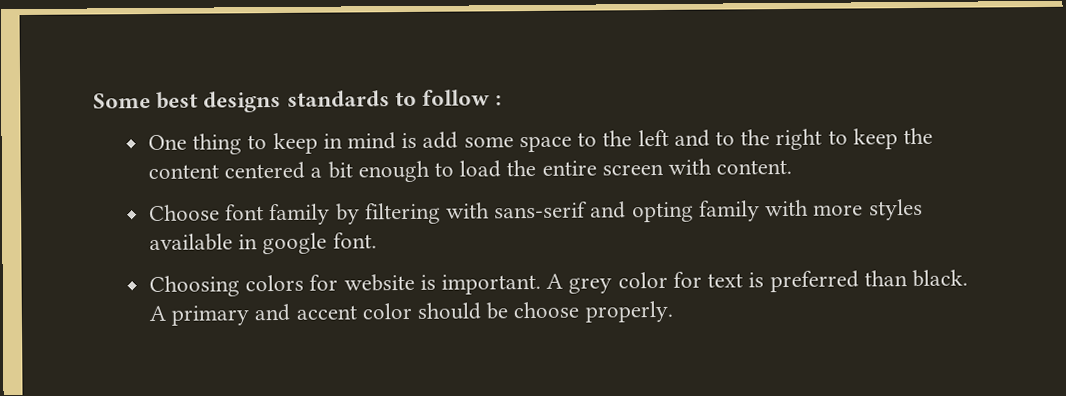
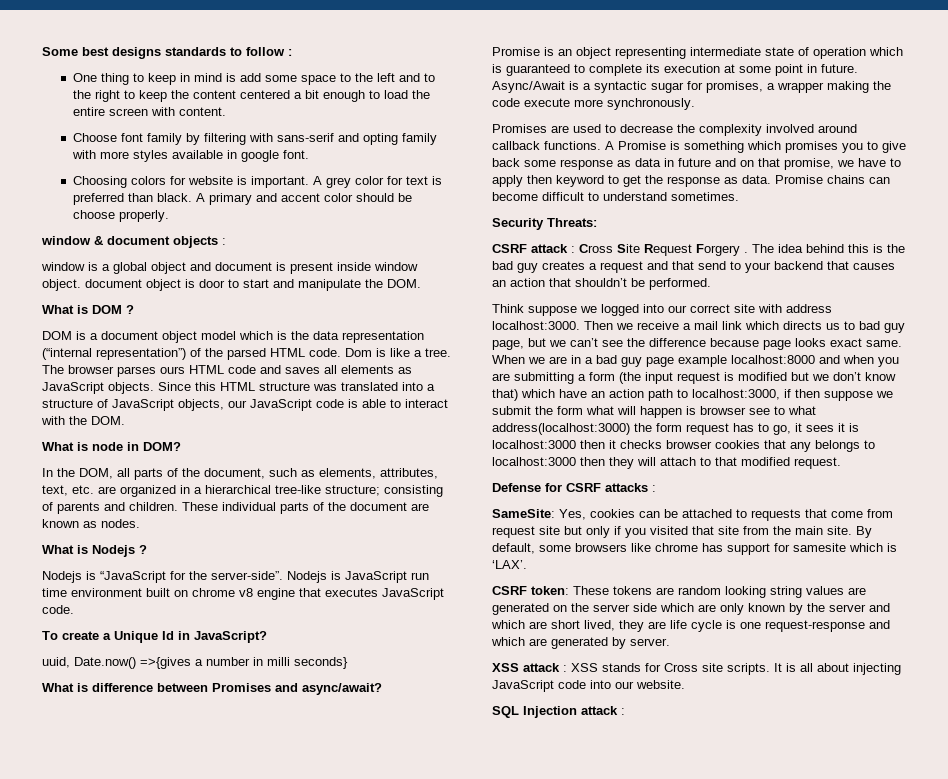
(673, 311) none -> [41,236,226,248] [41,262,418,274] [42,279,421,291] [42,305,134,314] [42,331,424,343] [42,348,451,360] [42,365,412,377] [42,382,435,394] [42,399,448,411] [41,416,125,425] [42,442,181,451] [42,468,438,480] [42,485,443,497] [42,502,429,514] [42,519,140,528] [42,545,147,557] [42,571,429,583] [42,588,444,600] [42,605,74,614] [42,631,267,643] [42,657,348,669] [42,683,382,695] [492,47,903,59] [492,64,858,76] [492,81,891,93] [492,98,695,110] [492,124,857,136] [492,141,906,153] [492,158,901,170] [492,175,890,187] [492,192,739,201] [492,218,597,230] [492,244,905,256] [492,261,895,273] [492,278,711,290] [492,304,832,316] [492,321,905,333] [492,338,902,350] [492,355,899,367] [492,372,896,384] [492,389,893,401] [492,406,816,418] [492,423,859,435] [492,440,875,452] [492,457,841,469] [492,483,656,492] [492,509,893,521] [492,526,872,538] [492,543,897,555] [492,560,527,569] [492,586,866,598] [492,603,890,615] [491,620,890,632] [491,637,670,649] [492,663,901,675] [492,680,685,692] [492,706,625,718] // window & document objects : // window is a global object and document is present inside window object. document object is door to start and manipulate the DOM. // What is DOM ? // DOM is a document object model which is the data representation (“internal representation”) of the parsed HTML code. Dom is like a tree. The browser parses ours HTML code and saves all elements as JavaScript objects. Since this HTML structure was translated into a structure of JavaScript objects, our JavaScript code is able to interact with the DOM. // What is node in DOM? // In the DOM, all parts of the document, such as elements, attributes, text, etc. are organized in a hierarchical tree-like structure; consisting of parents and children. These individual parts of the document are known as nodes. // What is Nodejs ? // Nodejs is “JavaScript for the server-side”. Nodejs is JavaScript run time environment built on chrome v8 engine that executes JavaScript code. // To create a Unique Id in JavaScript? // uuid, Date.now() =>{gives a number in milli seconds} // What is difference between Promises and async/await? // Promise is an object representing intermediate state of operation which is guaranteed to complete its execution at some point in future. Async/Await is a syntactic sugar for promises, a wrapper making the code execute more synchronously. // Promises are used to decrease the complexity involved around callback functions. A Promise is something which promises you to give back some response as data in future and on that promise, we have to apply then keyword to get the response as data. Promise chains can become difficult to understand sometimes. // Security Threats: // CSRF attack : Cross Site Request Forgery . The idea behind this is the bad guy creates a request and that send to your backend that causes an action that shouldn’t be performed. // Think suppose we logged into our correct site with address localhost:3000. Then we receive a mail link which directs us to bad guy page, but we can’t see the difference because page looks exact same. When we are in a bad guy page example localhost:8000 and when you are submitting a form (the input request is modified but we don’t know that) which have an action path to localhost:3000, if then suppose we submit the form what will happen is browser see to what address(localhost:3000) the form request has to go, it sees it is localhost:3000 then it checks browser cookies that any belongs to localhost:3000 then they will attach to that modified request. // Defense for CSRF attacks : // SameSite: Yes, cookies can be attached to requests that come from request site but only if you visited that site from the main site. By default, some browsers like chrome has support for samesite which is ‘LAX’. // CSRF token: These tokens are random looking string values are generated on the server side which are only known by the server and which are short lived, they are life cycle is one request-response and which are generated by server. // XSS attack : XSS stands for Cross site scripts. It is all about injecting JavaScript code into our website. // SQL Injection attack :

